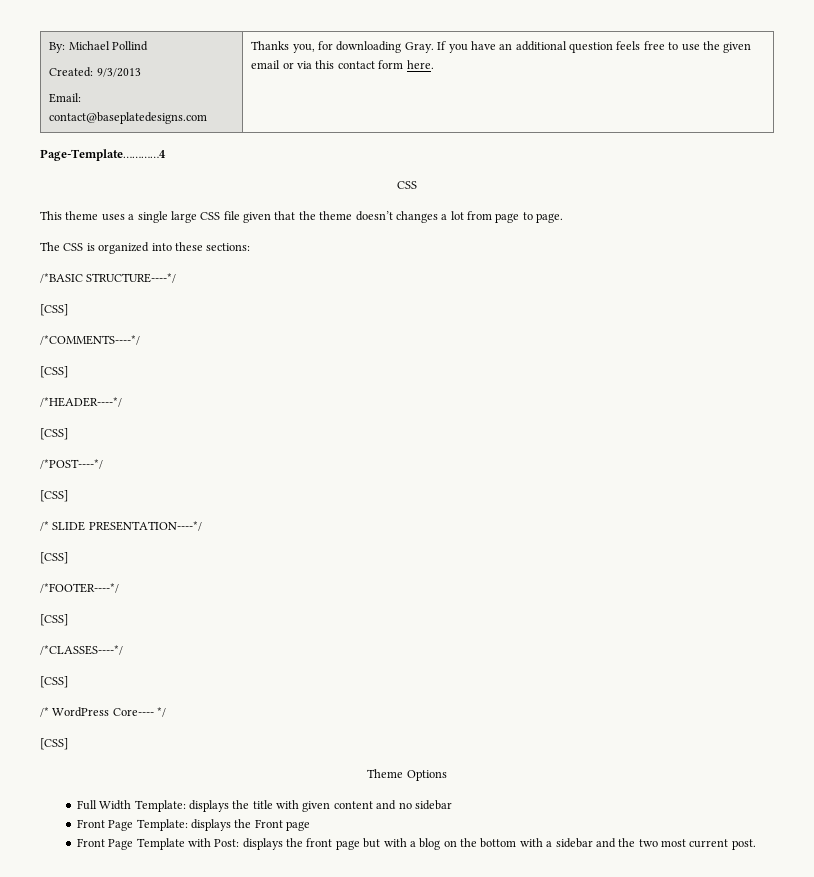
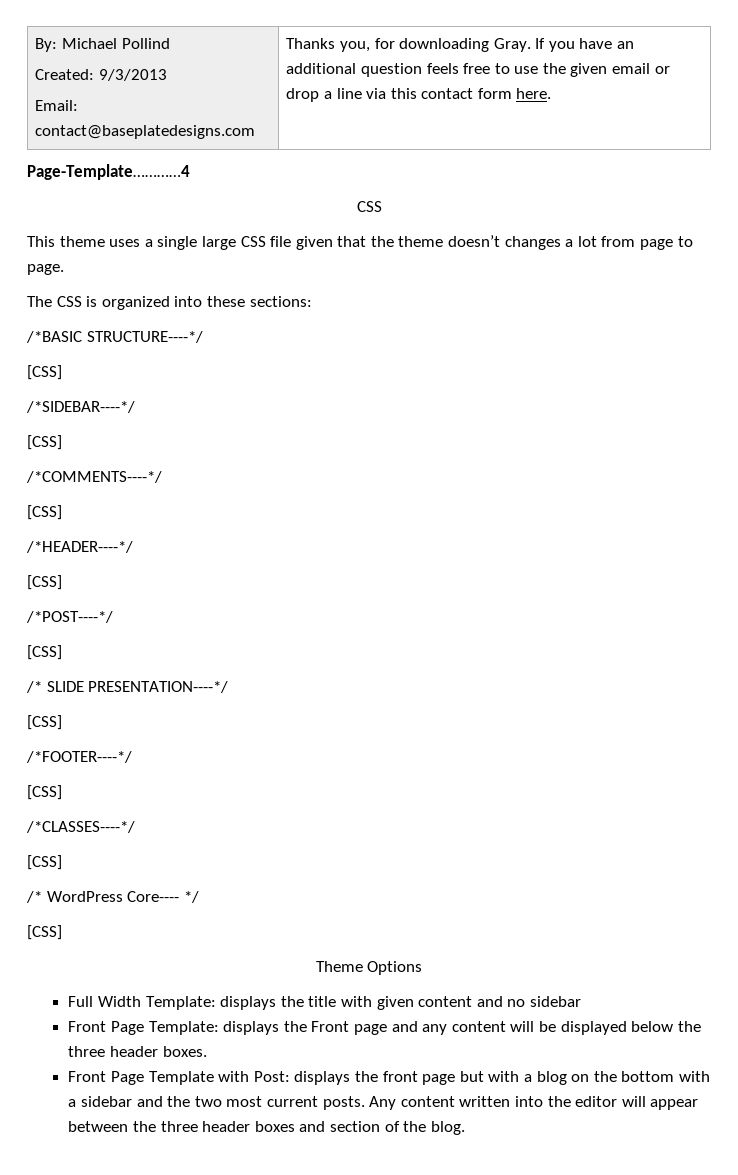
(294, 65) none -> [286,88,362,102] drop a line
(68, 310) none -> [26,401,135,413] [27,435,62,450] // /*SIDEBAR----*/ // [CSS]
(311, 826) none -> [391,1021,701,1035] [68,1046,207,1057] and any content will be displayed below the three header boxes.
[731,839,756,850] post. -> [322,1096,699,1110] [68,1121,465,1135] posts. Any content written into the editor will appear between the three header boxes and section of the blog.

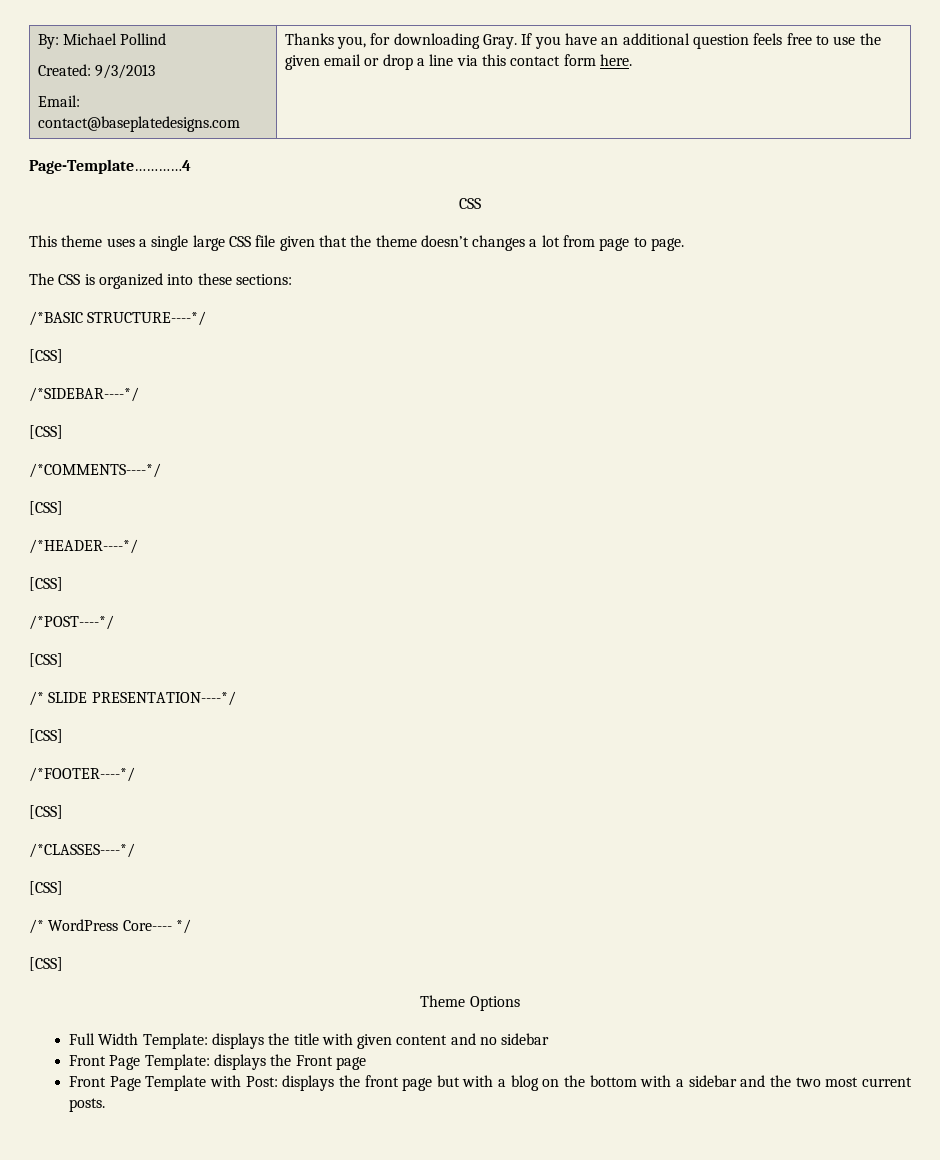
[391,1021,701,1035] [68,1046,207,1057] and any content will be displayed below the three header boxes. -> (366, 1063) none
[369,1096,699,1110] [68,1121,465,1135] Any content written into the editor will appear between the three header boxes and section of the blog. -> (105, 1105) none

